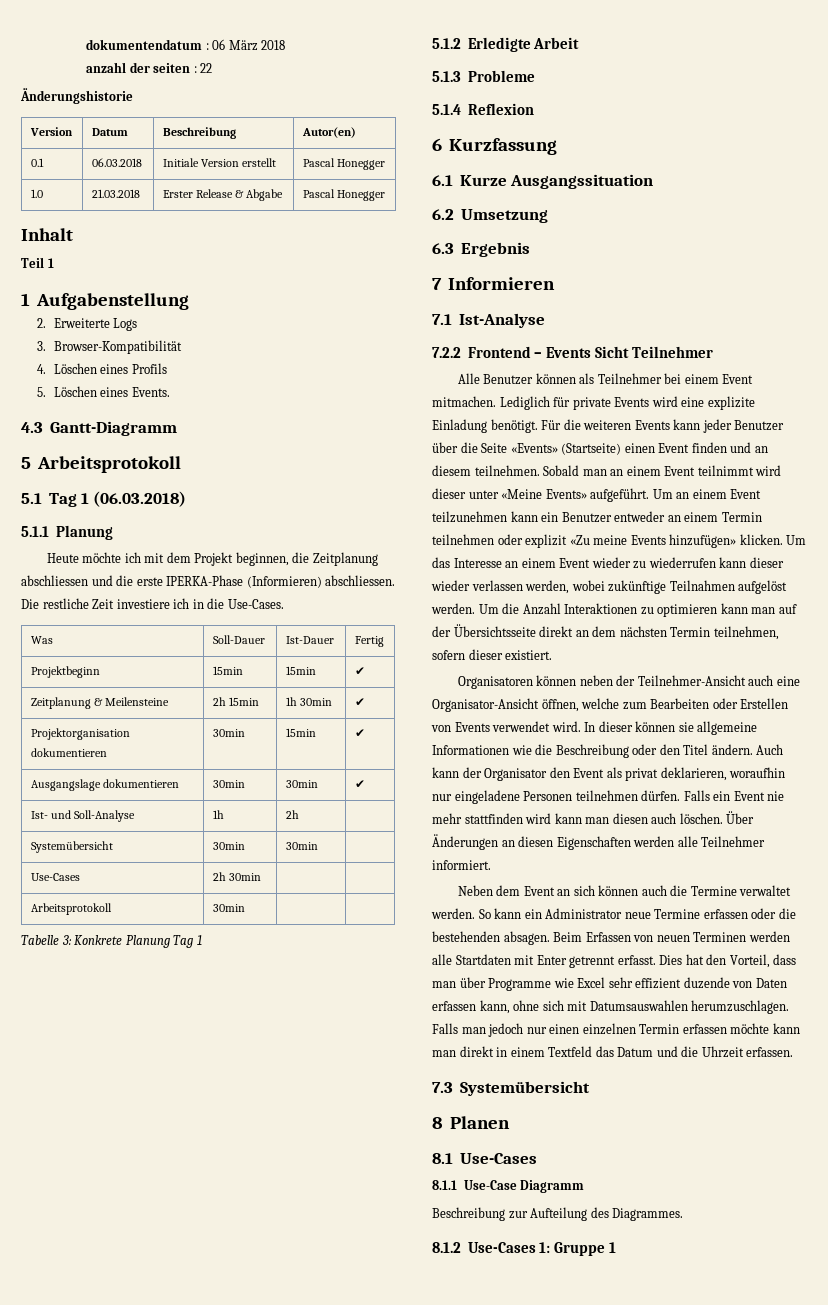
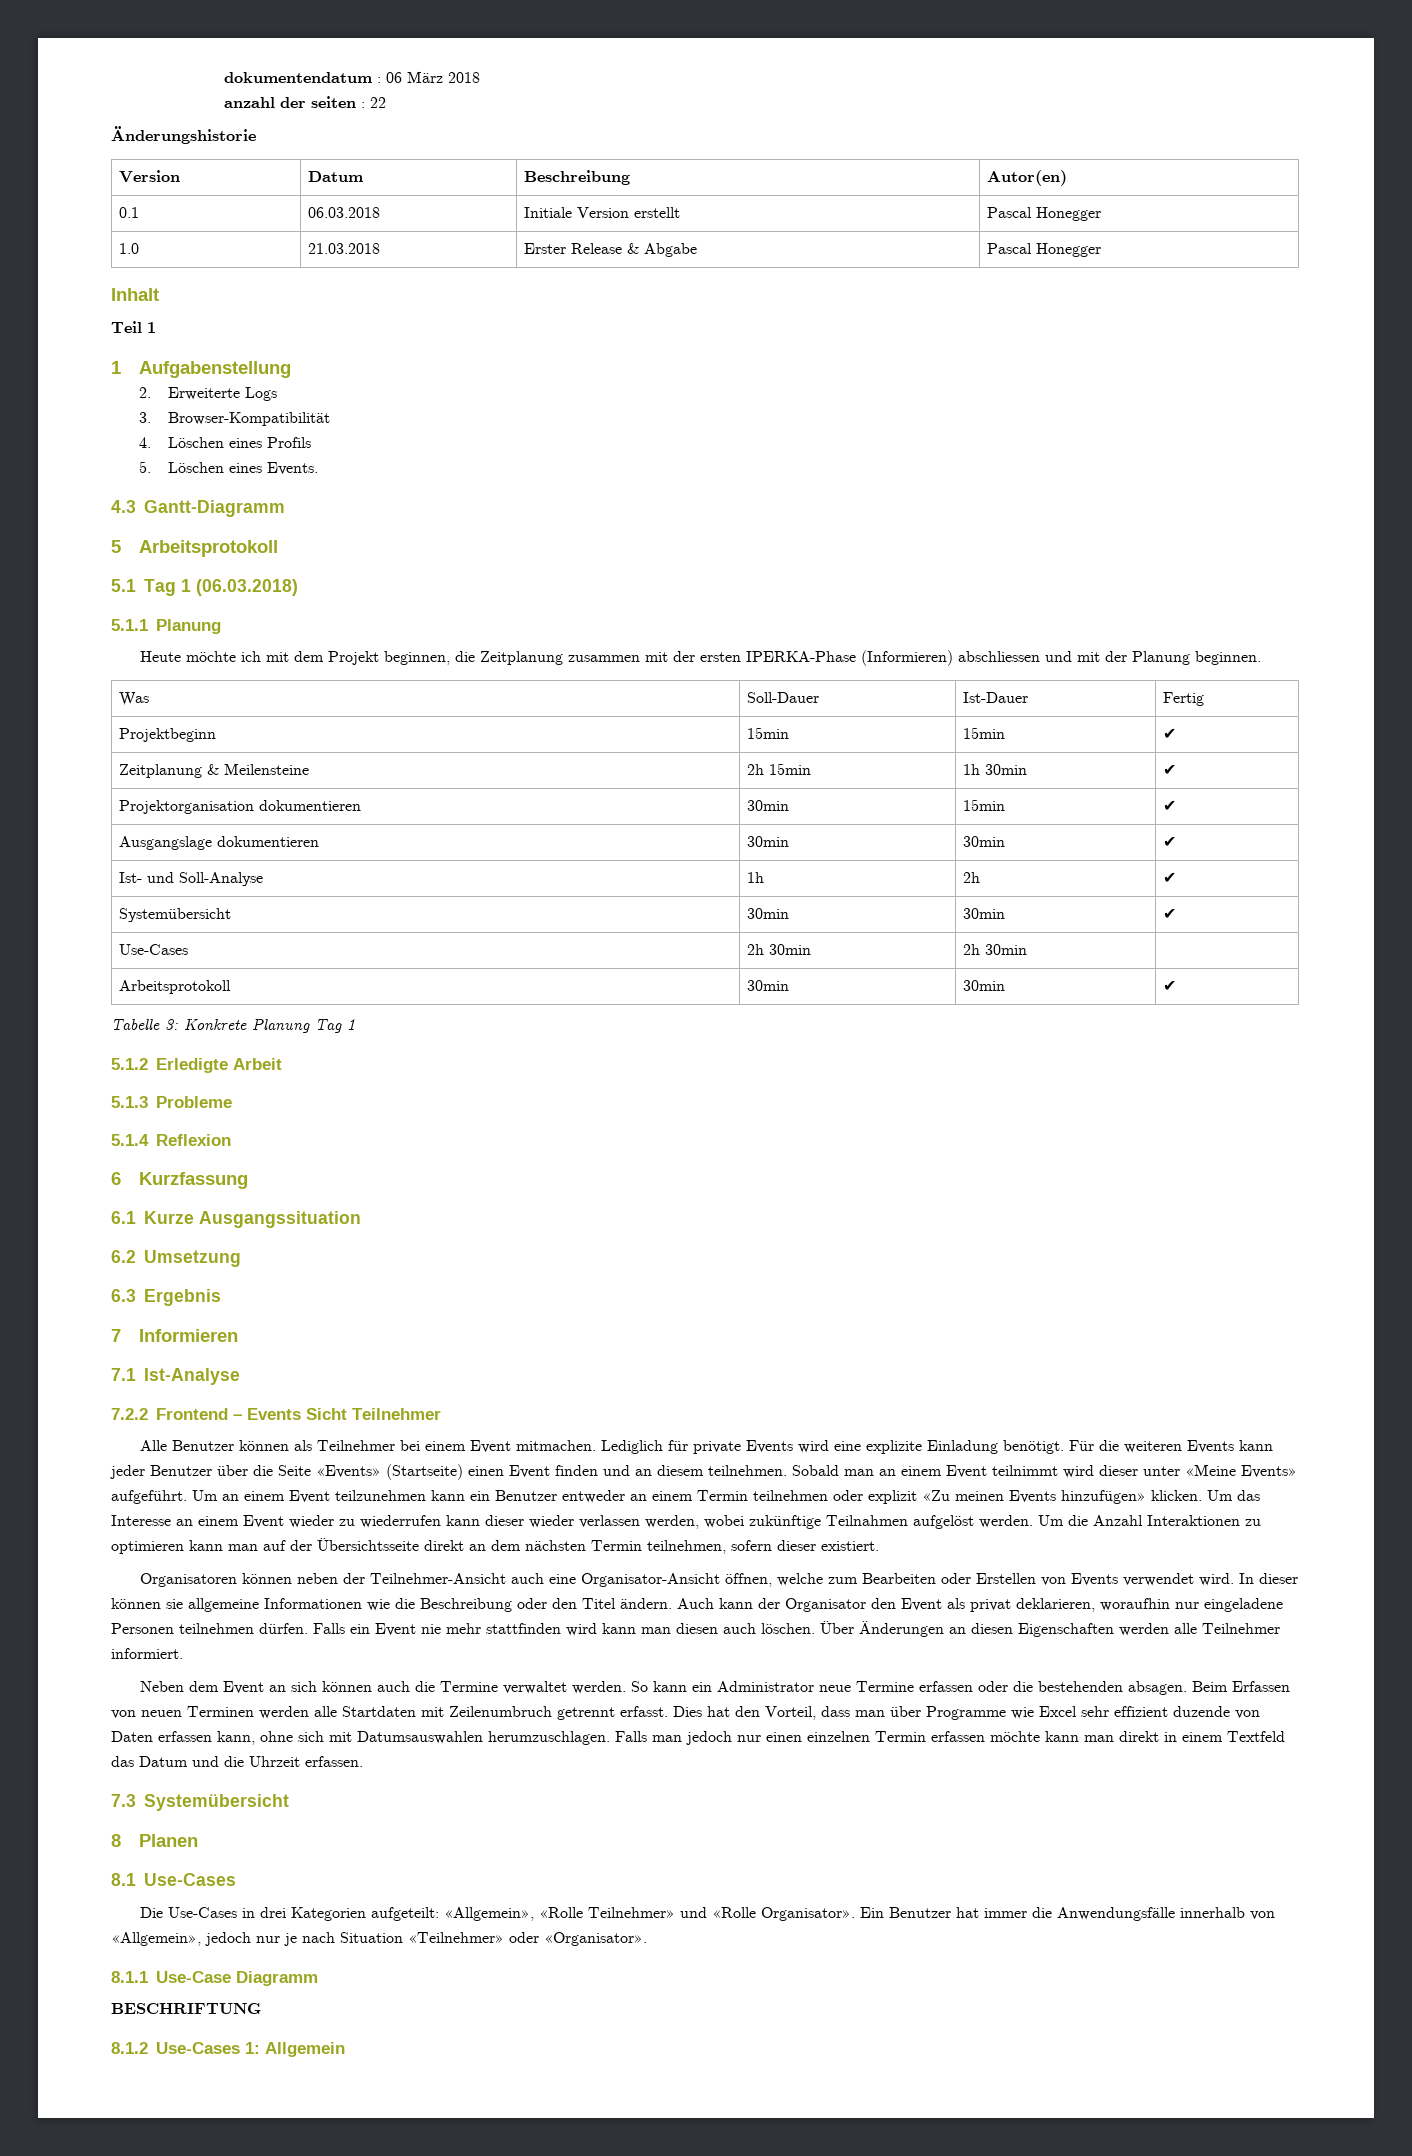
[21,575,396,588] [21,598,284,609] abschliessen und die erste IPERKA-Phase (Informieren) abschliessen. Die restliche Zeit investiere ich in die Use-Cases. -> [567,650,1261,666] zusammen mit der ersten IPERKA-Phase (Informieren) abschliessen und mit der Planung beginnen.
(299, 814) none -> [1163,872,1177,883] ✔
(318, 846) none -> [1163,908,1177,919] ✔
(262, 877) none -> [963,944,1028,955] 2h 30min
(245, 908) | -> [963,980,1006,991] [1163,980,1177,991] 30min | ✔
[593,535,628,545] meine -> [955,1491,1004,1501] meinen
[536,955,567,965] Enter -> [449,1706,552,1717] Zeilenumbruch
[432,1180,585,1193] [432,1207,684,1221] 8.1.1 Use-Case Diagramm // Beschreibung zur Aufteilung des Diagrammes. -> [139,1907,1275,1921] [111,1932,647,1946] [111,1971,318,1986] [111,2003,261,2014] Die Use-Cases in drei Kategorien aufgeteilt: «Allgemein», «Rolle Teilnehmer» und «Rolle Organisator». Ein Benutzer hat immer die Anwendungsfälle innerhalb von «Allgemein», jedoch nur je nach Situation «Teilnehmer» oder «Organisator». // 8.1.1 Use-Case Diagramm // BESCHRIFTUNG
[554,1242,617,1256] Gruppe 1 -> [265,2042,345,2057] Allgemein

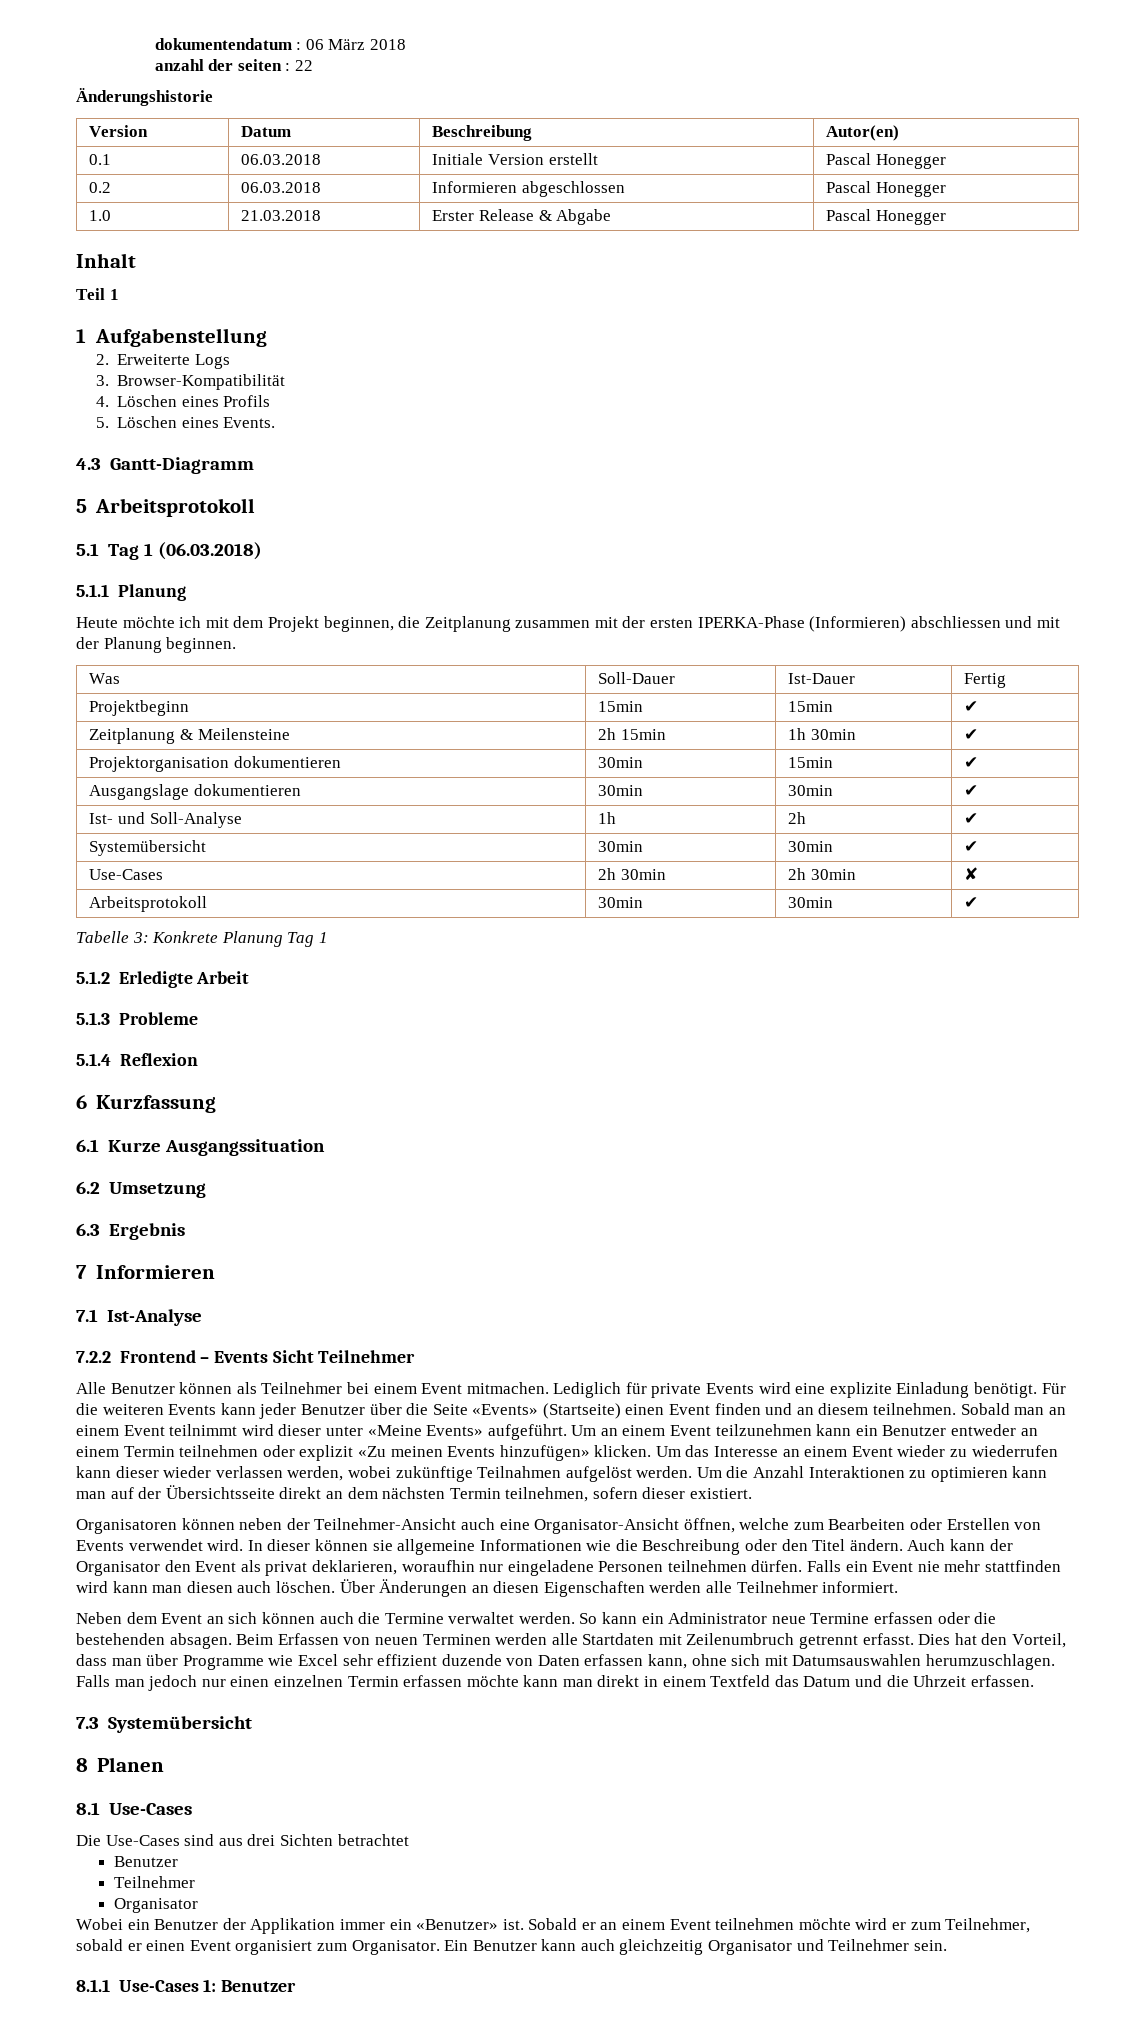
(1102, 214) none -> [89,182,112,193] [241,182,322,193] [432,181,626,197] [826,181,947,197] // 0.2 | 06.03.2018 | Informieren abgeschlossen | Pascal Honegger
(1028, 949) none -> [964,867,979,880] ✘
[241,1907,1275,1921] [111,1932,647,1946] [111,1971,318,1986] [111,2003,261,2014] [111,2042,148,2054] in drei Kategorien aufgeteilt: «Allgemein», «Rolle Teilnehmer» und «Rolle Organisator». Ein Benutzer hat immer die Anwendungsfälle innerhalb von «Allgemein», jedoch nur je nach Situation «Teilnehmer» oder «Organisator». // 8.1.1 Use-Case Diagramm // BESCHRIFTUNG // 8.1.2 -> [184,1834,409,1846] [114,1856,179,1867] [114,1876,196,1888] [114,1898,199,1913] [76,1918,1031,1934] [76,1939,947,1955] [76,1979,110,1992] sind aus drei Sichten betrachtet // Benutzer // Teilnehmer // Organisator // Wobei ein Benutzer der Applikation immer ein «Benutzer» ist. Sobald er an einem Event teilnehmen möchte wird er zum Teilnehmer, sobald er einen Event organisiert zum Organisator. Ein Benutzer kann auch gleichzeitig Organisator und Teilnehmer sein. // 8.1.1
[265,2042,345,2057] Allgemein -> [220,1980,296,1992] Benutzer

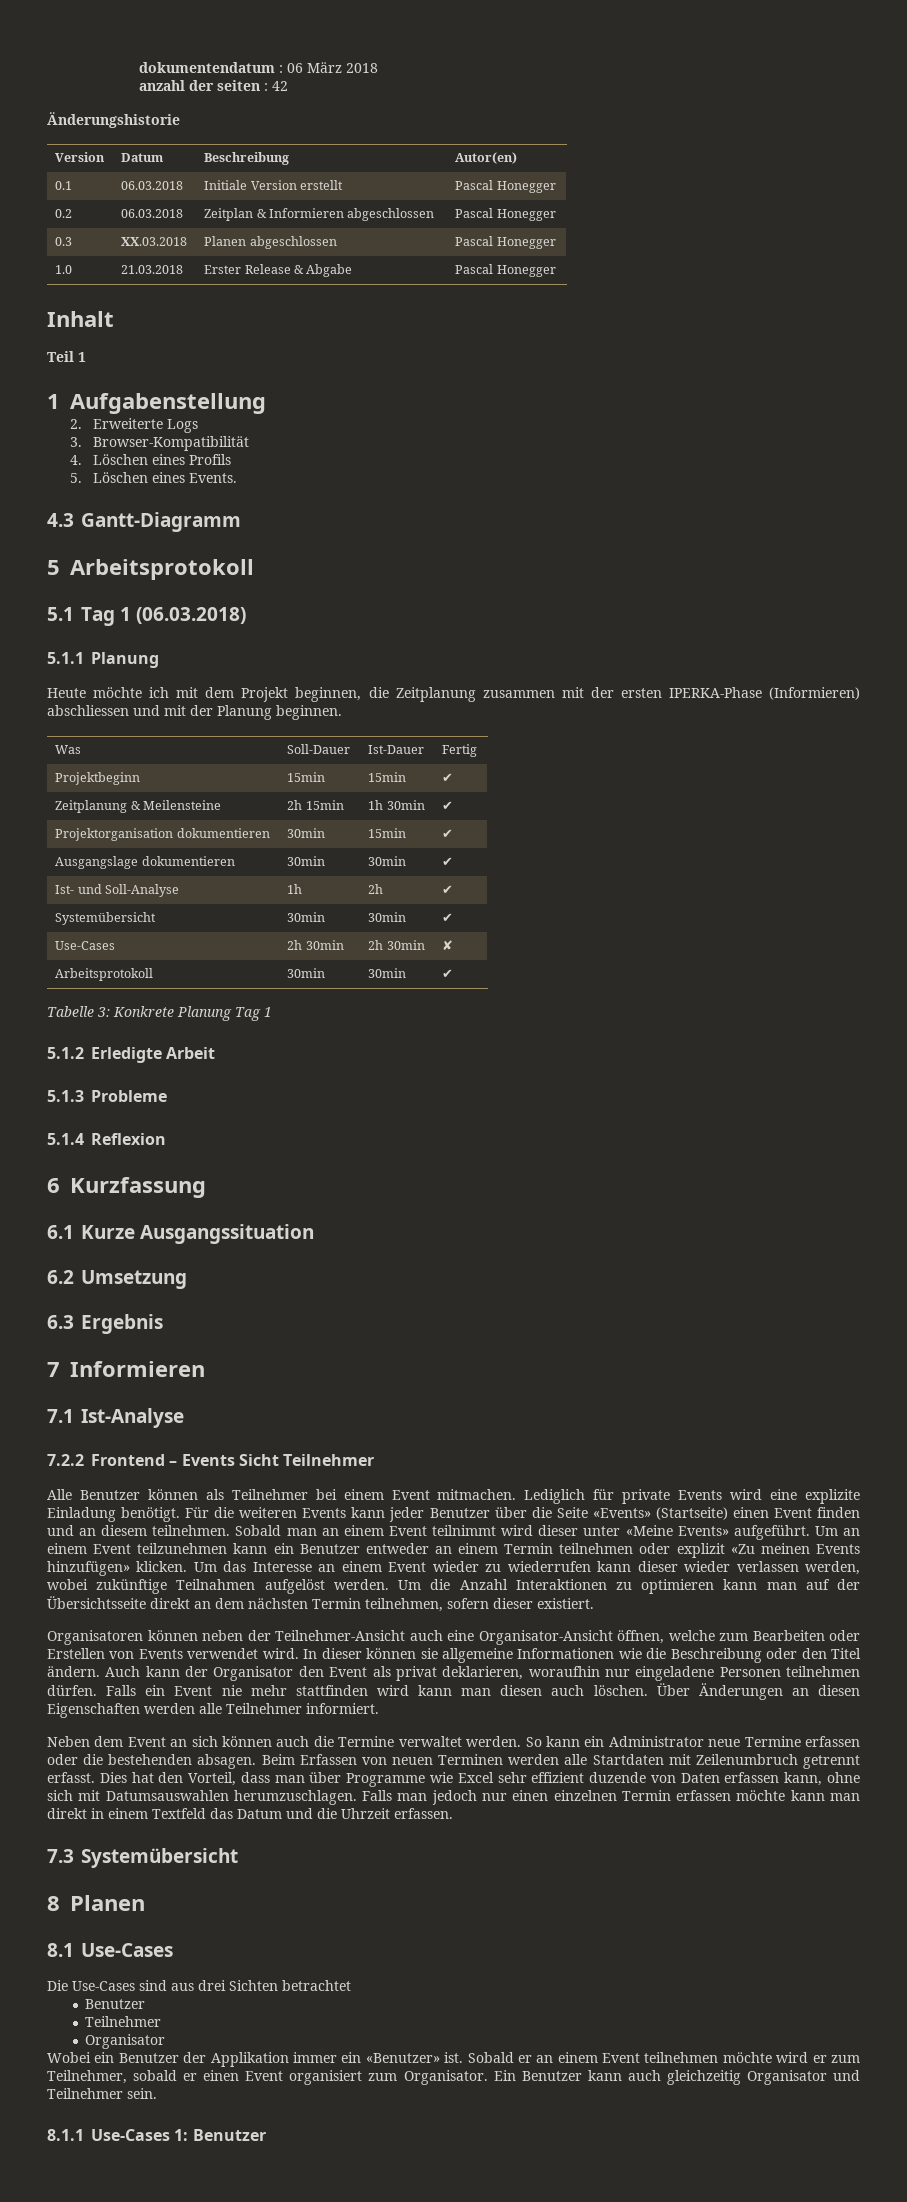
[294,60,313,71] 22 -> [272,81,289,91] 42
(322, 187) none -> [204,208,267,221] Zeitplan &
(947, 189) none -> [55,237,73,246] [121,237,188,246] [204,236,337,249] [455,236,556,249] // 0.3 | XX.03.2018 | Planen abgeschlossen | Pascal Honegger

